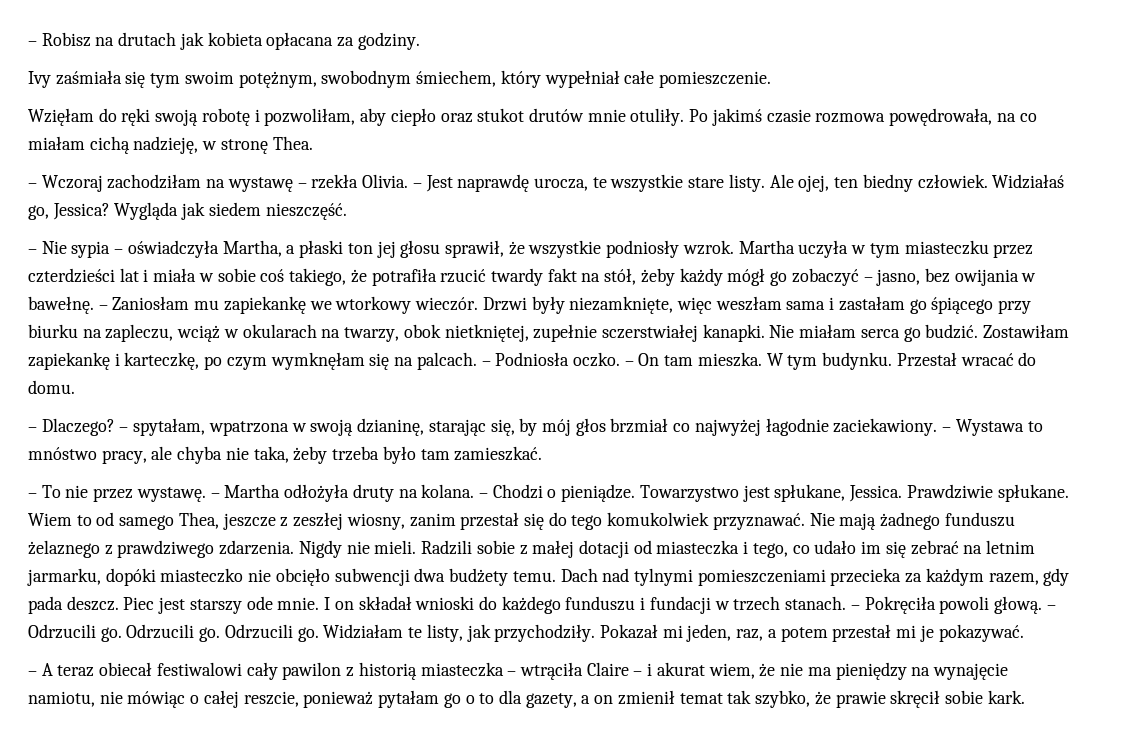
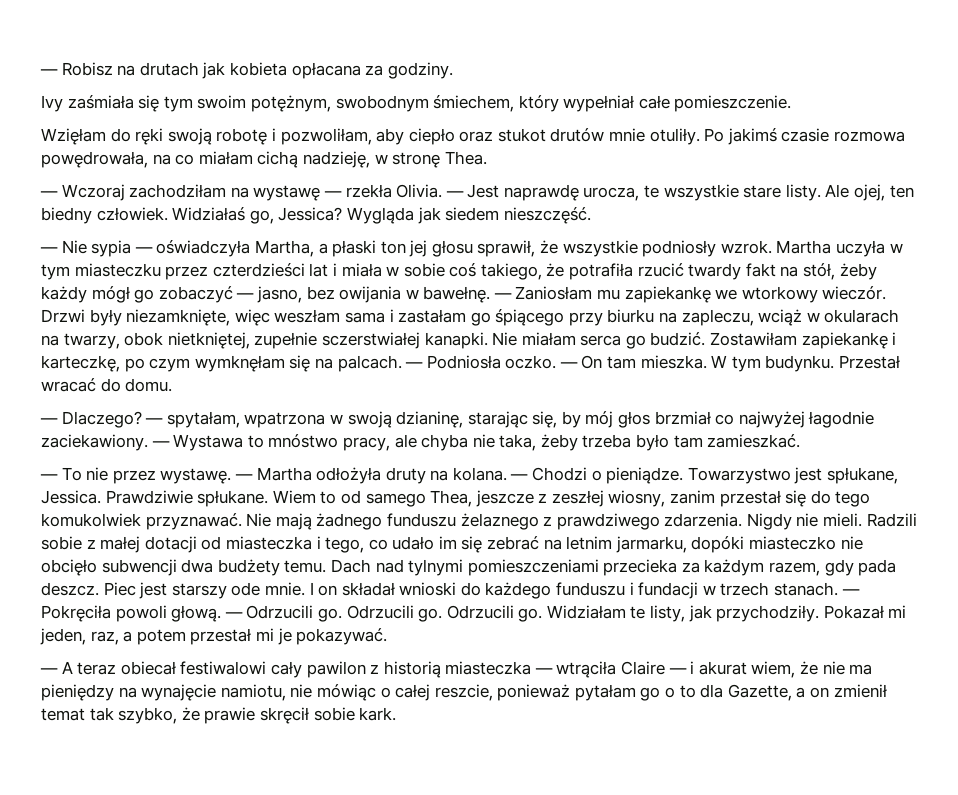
[28,41,37,46] – -> [40,69,58,75] —
[28,183,37,188] – -> [40,191,58,197] —
[297,183,307,188] – -> [323,191,342,197] —
[412,183,422,188] – -> [445,191,464,197] —
[28,249,37,254] – -> [40,247,58,253] —
[114,249,124,254] – -> [134,247,153,253] —
[863,277,873,282] – -> [236,293,255,299] —
[98,305,108,310] – -> [493,293,512,299] —
[481,361,491,366] – -> [405,362,424,368] —
[624,361,634,366] – -> [559,362,578,368] —
[28,418,129,436] – Dlaczego? – -> [40,411,164,428] — Dlaczego? —
[942,427,952,432] – -> [151,441,170,447] —
[28,493,37,498] – -> [40,474,58,480] —
[210,493,220,498] – -> [234,474,253,480] —
[478,493,488,498] – -> [510,474,529,480] —
[850,605,860,610] – -> [841,589,860,595] —
[1046,605,1056,610] – -> [224,612,243,618] —
[28,671,37,676] – -> [40,668,58,674] —
[507,671,517,676] – -> [534,668,553,674] —
[633,671,643,676] – -> [668,668,687,674] —
[525,693,577,708] gazety, -> [727,684,792,701] Gazette,

